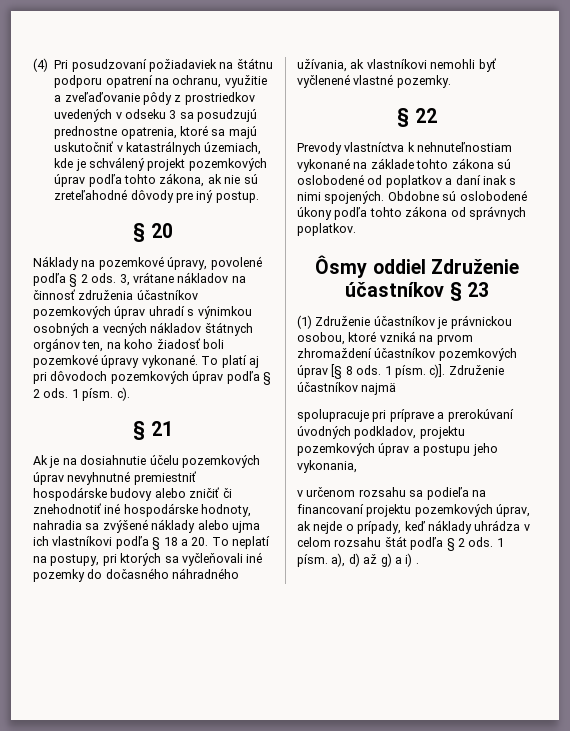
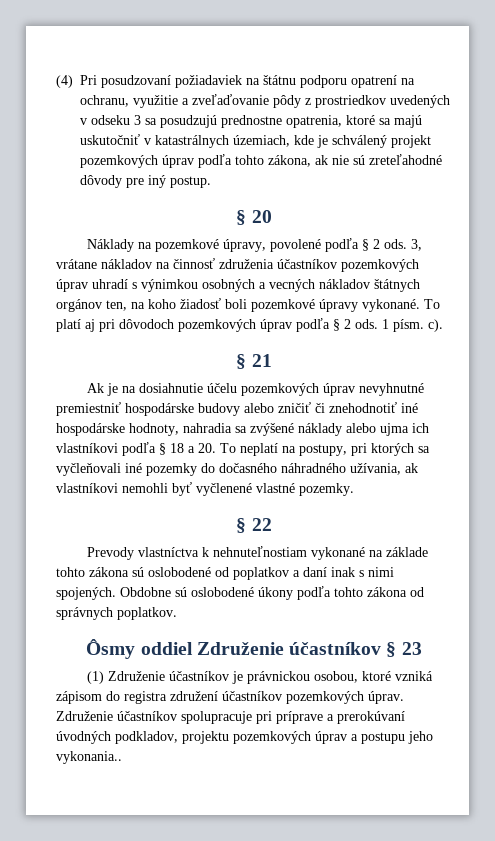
[419,334,473,345] [297,348,517,361] [297,364,504,379] [297,382,397,395] na prvom zhromaždení účastníkov pozemkových úprav [§ 8 ods. 1 písm. c)]. Združenie účastníkov najmä // -> [56,691,404,704] [56,711,177,721] zápisom do registra združení účastníkov pozemkových úprav. Združenie účastníkov
[297,460,357,473] [297,487,486,500] [297,504,531,517] [297,520,530,534] [297,536,504,551] [297,553,419,567] vykonania, // v určenom rozsahu sa podieľa na financovaní projektu pozemkových úprav, ak nejde o prípady, keď náklady uhrádza v celom rozsahu štát podľa § 2 ods. 1 písm. a), d) až g) a i) . -> [56,751,122,764] vykonania..

